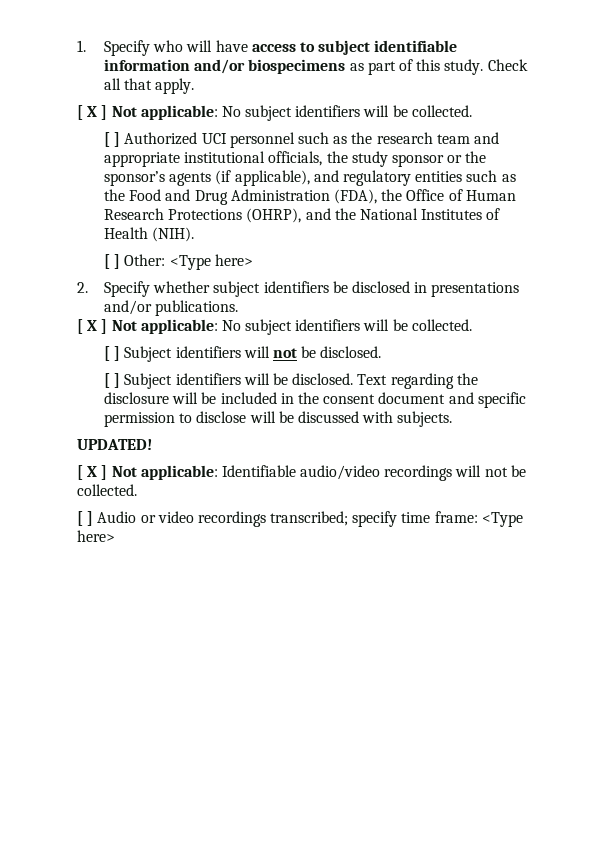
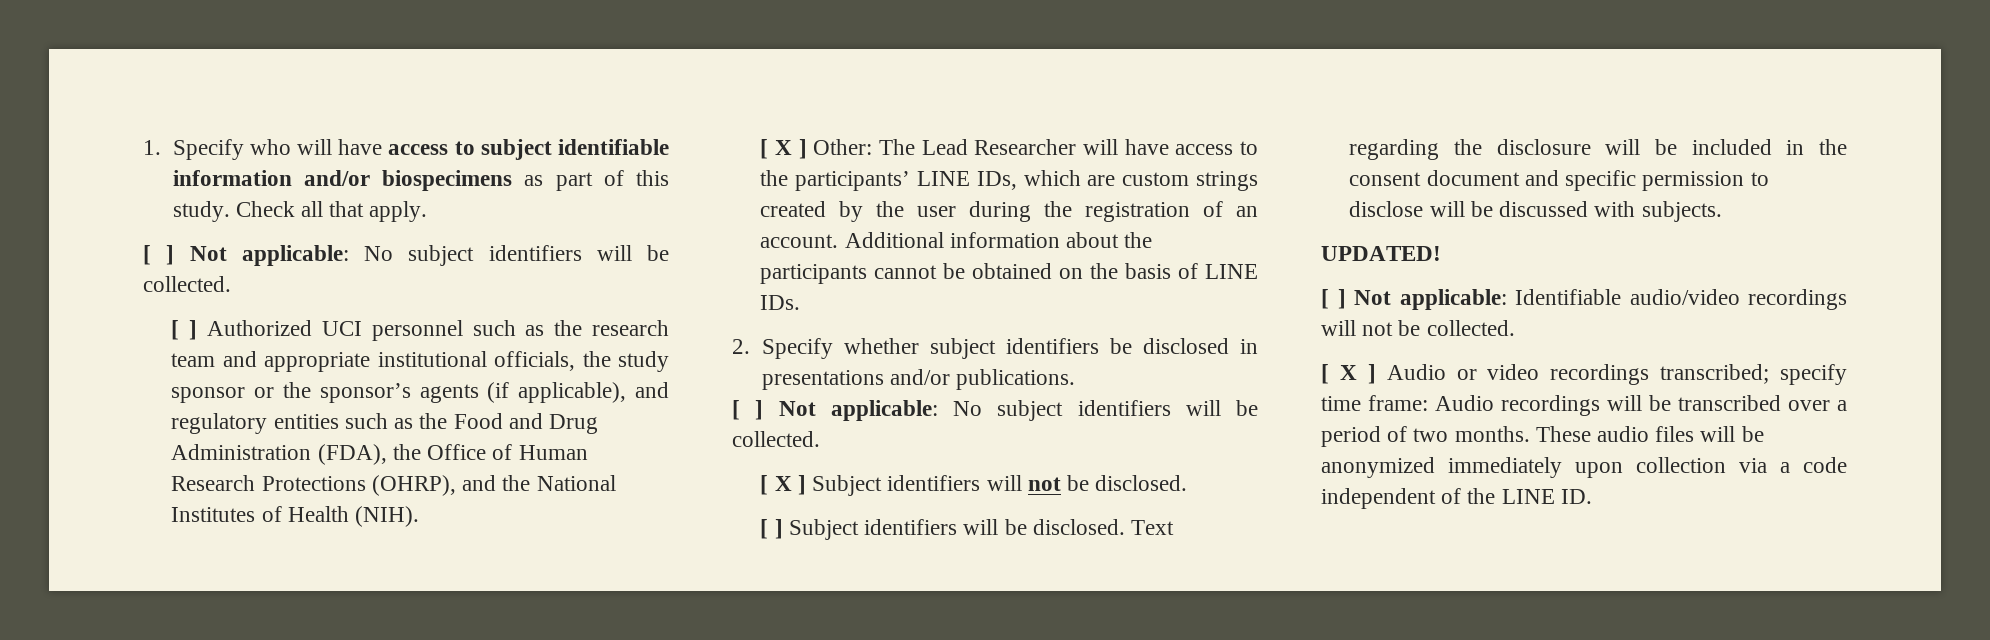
[87,106,98,117] X -> (151, 255) none
(111, 261) none -> [775,140,793,155] X
[169,254,253,270] <Type here> -> [879,139,1258,155] [760,170,1258,191] [760,201,1258,222] [760,232,1153,248] [760,263,1258,284] [760,295,801,310] The Lead Researcher will have access to the participants’ LINE IDs, which are custom strings created by the user during the registration of an account. Additional information about the participants cannot be obtained on the basis of LINE IDs.
[87,320,98,331] X -> (740, 410) none
(111, 353) none -> [774,476,792,491] X
[87,466,98,477] X -> (1329, 299) none
(83, 518) none -> [1339,365,1357,380] X
[481,512,523,527] [77,530,115,542] <Type here> -> [1435,395,1847,416] [1321,426,1764,447] [1321,457,1847,478] [1321,488,1592,509] Audio recordings will be transcribed over a period of two months. These audio files will be anonymized immediately upon collection via a code independent of the LINE ID.

